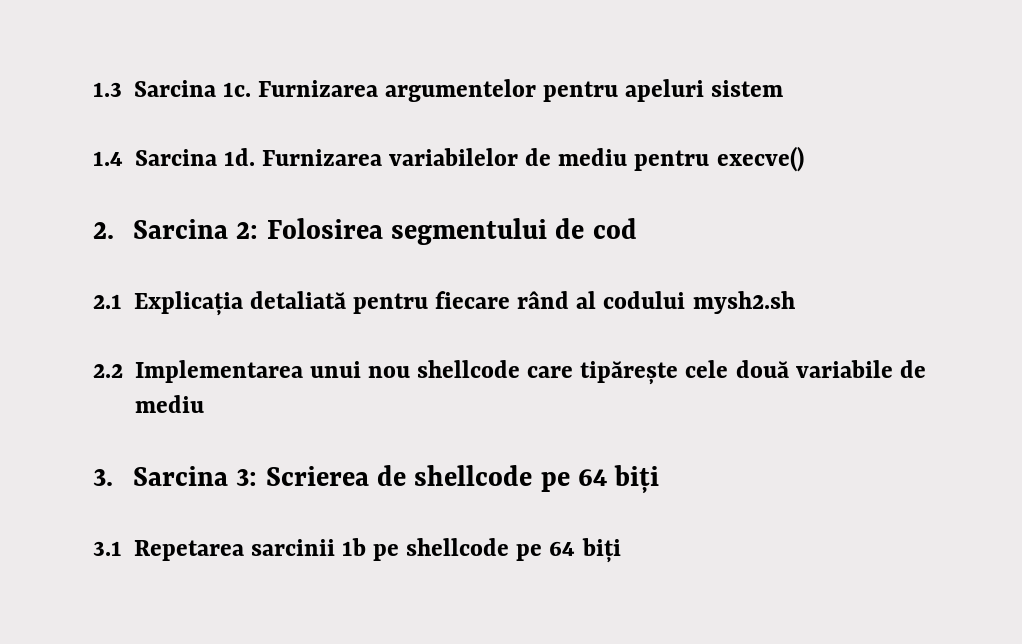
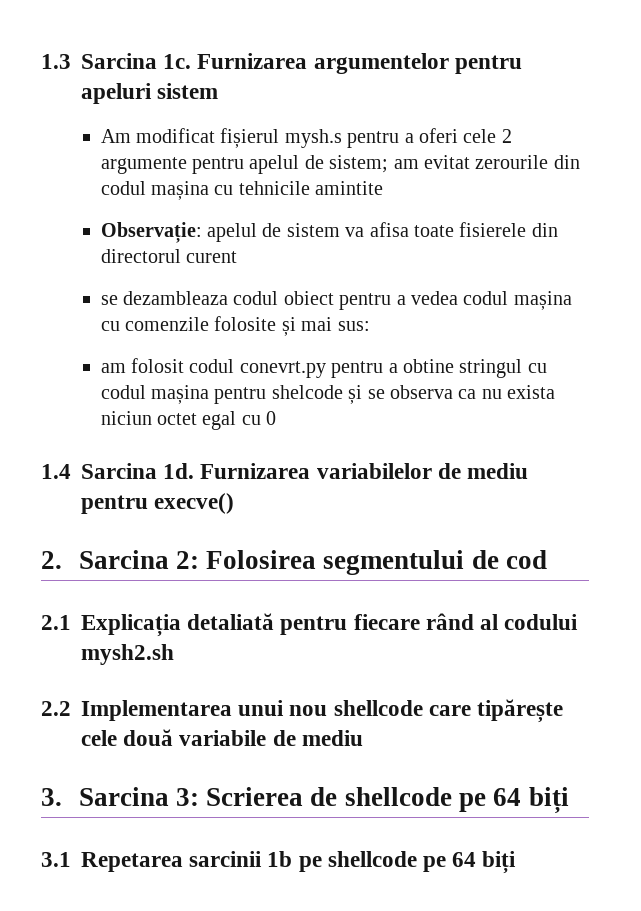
(784, 88) none -> [100,128,512,148] [100,155,580,174] [100,181,384,200] [100,222,558,243] [100,249,238,263] [100,291,572,310] [100,316,370,336] [100,358,547,378] [100,385,556,404] [100,411,277,430] // Am modificat fișierul mysh.s pentru a oferi cele 2 argumente pentru apelul de sistem; am evitat zerourile din codul mașina cu tehnicile amintite // Observație: apelul de sistem va afisa toate fisierele din directorul curent // se dezambleaza codul obiect pentru a vedea codul mașina cu comenzile folosite și mai sus: // am folosit codul conevrt.py pentru a obtine stringul cu codul mașina pentru shelcode și se observa ca nu exista niciun octet egal cu 0

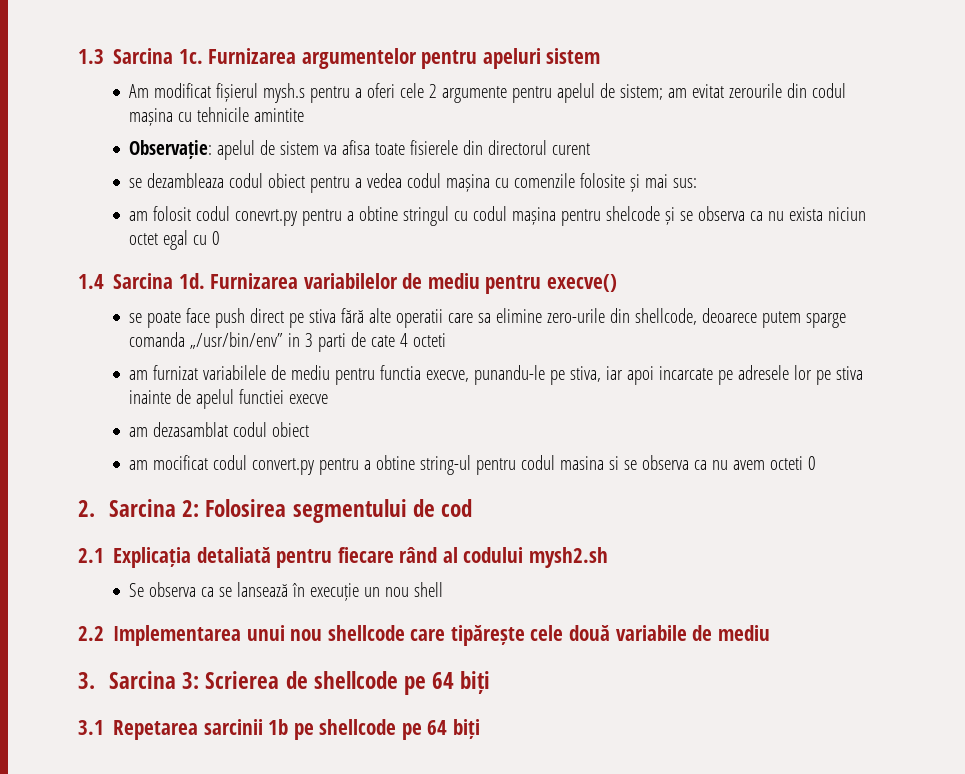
(235, 503) none -> [129,308,847,328] [129,332,447,352] [129,365,864,385] [129,389,329,409] [129,422,310,437] [129,455,817,475] // se poate face push direct pe stiva fără alte operatii care sa elimine zero-urile din shellcode, deoarece putem sparge comanda „/usr/bin/env” in 3 parti de cate 4 octeti // am furnizat variabilele de mediu pentru functia execve, punandu-le pe stiva, iar apoi incarcate pe adresele lor pe stiva inainte de apelul functiei execve // am dezasamblat codul obiect // am mocificat codul convert.py pentru a obtine string-ul pentru codul masina si se observa ca nu avem octeti 0
(174, 654) none -> [129,582,444,601] // Se observa ca se lansează în execuție un nou shell

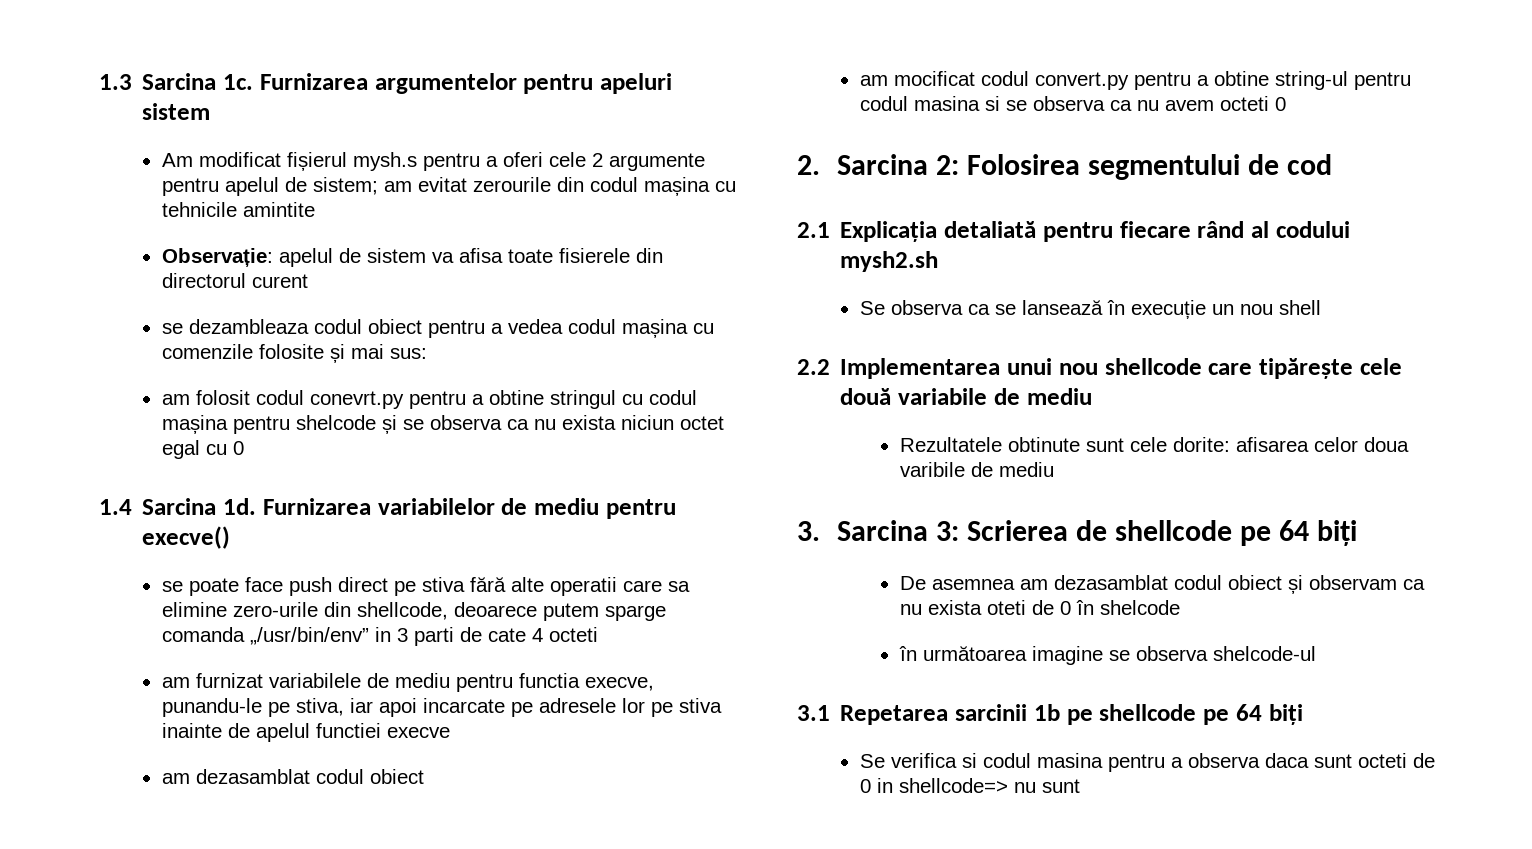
(770, 633) none -> [899,437,1409,452] [899,462,1054,477] // Rezultatele obtinute sunt cele dorite: afisarea celor doua varibile de mediu
(491, 682) none -> [899,575,1425,594] [899,600,1180,615] [898,646,1316,665] // De asemnea am dezasamblat codul obiect și observam ca nu exista oteti de 0 în shelcode // în următoarea imagine se observa shelcode-ul
(480, 729) none -> [859,753,1435,772] [859,778,1080,793] // Se verifica si codul masina pentru a observa daca sunt octeti de 0 in shellcode=> nu sunt

